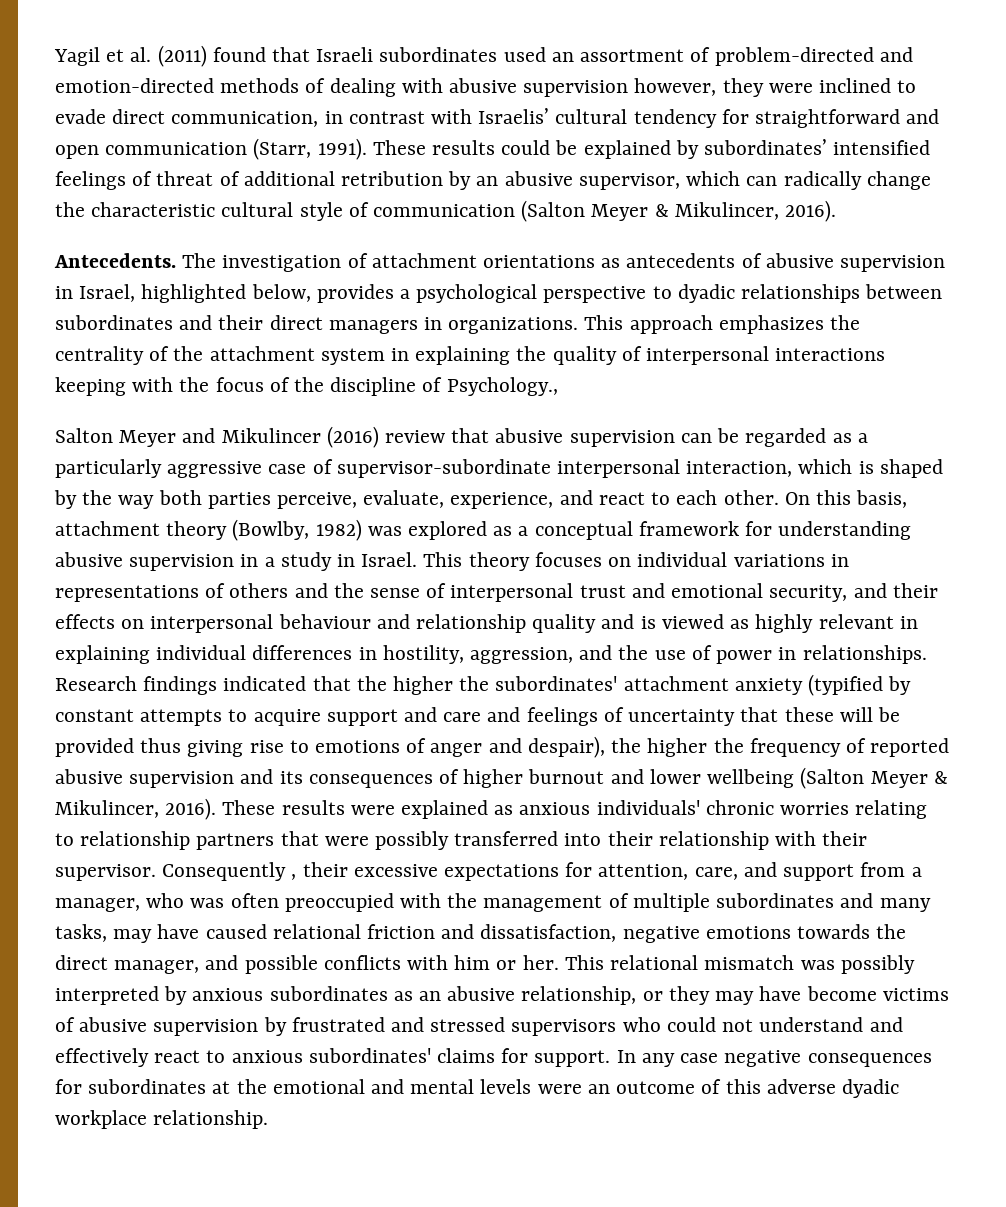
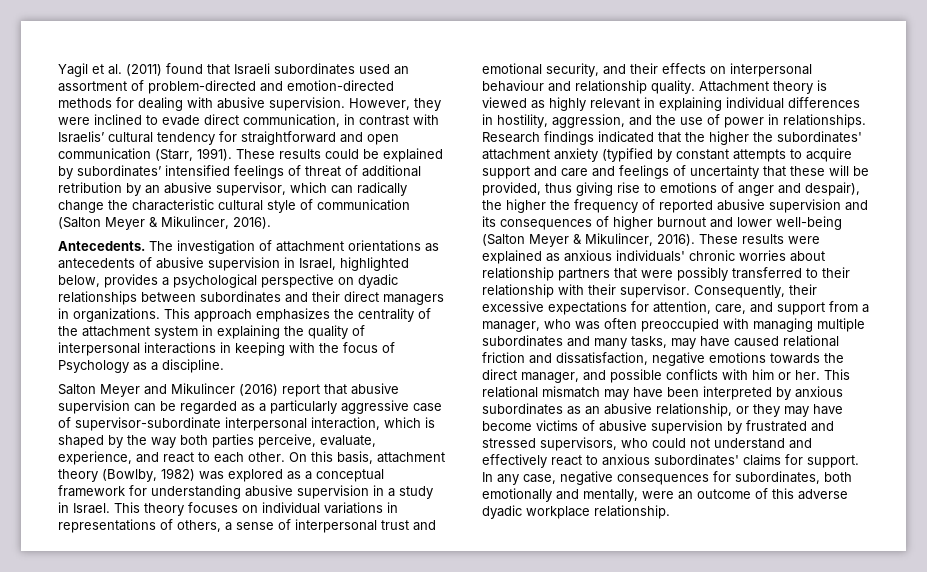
[305,78,326,93] of -> [116,97,134,108] for
[523,78,717,97] supervision however, -> [269,97,410,111] supervision. However,
[652,286,672,299] to -> [338,277,354,285] on
(886, 354) none -> [220,342,231,353] in
[294,377,558,396] the discipline of Psychology., -> [58,359,224,373] Psychology as a discipline.
[385,430,446,443] review -> [282,384,320,397] report
[229,583,364,598] others and the -> [177,520,232,532] others, a
[532,614,635,633] quality and -> [651,80,813,94] quality. Attachment theory
[55,738,134,757] provided -> [482,182,541,196] provided,
[707,769,795,788] wellbeing -> [776,216,842,230] well-being
[855,800,928,819] [55,833,74,846] relating to -> [790,251,825,262] about
[564,833,602,846] into -> [806,268,818,278] to
[162,862,297,881] Consequently , -> [694,285,785,298] Consequently,
[447,893,629,912] the management of -> [753,318,813,332] managing
[800,955,915,974] was possibly -> [604,387,699,400] may have been
[511,1019,617,1036] supervisors -> [540,437,617,451] supervisors,
[680,1053,719,1063] case -> [523,474,556,484] case,
[88,1079,532,1094] subordinates at the emotional and mental levels -> [735,471,852,484] [482,488,638,502] subordinates, both emotionally and mentally,

